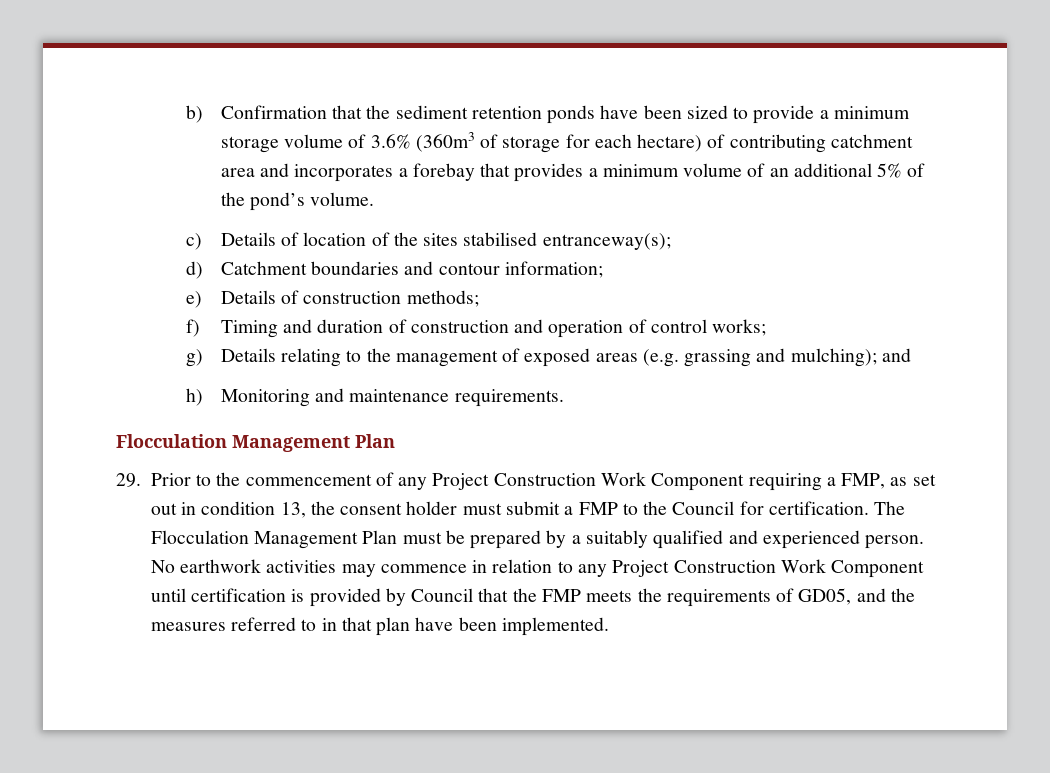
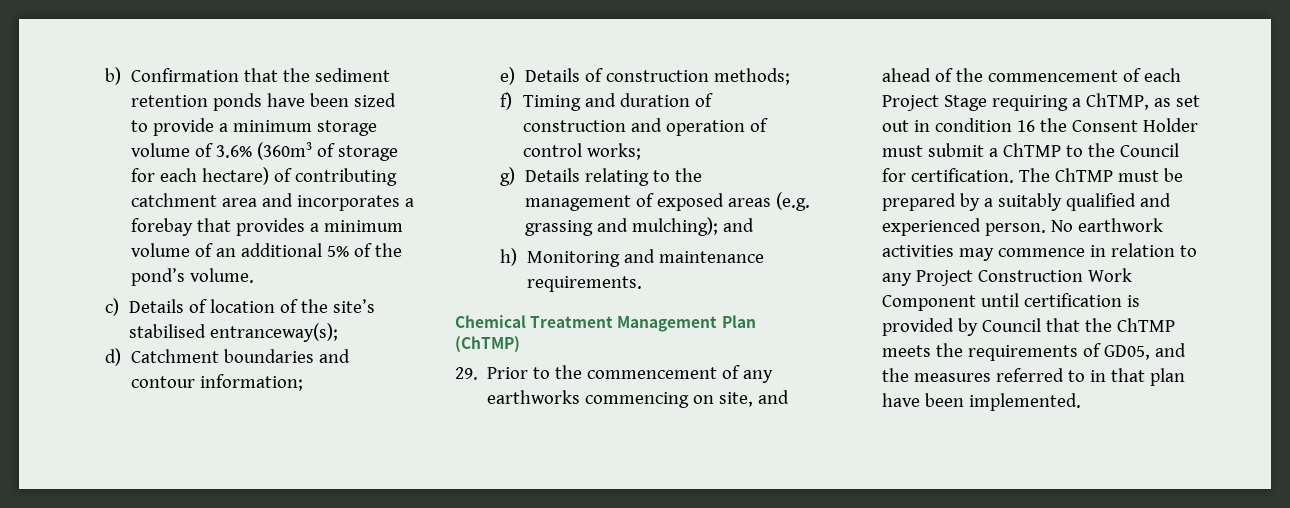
[423,233,459,246] sites -> [332,299,375,313] site’s
[116,434,395,452] Flocculation Management Plan -> [455,315,756,332] [455,336,520,353] Chemical Treatment Management Plan (ChTMP)
[432,472,745,491] Project Construction Work Component -> [487,390,790,408] [882,68,1182,82] [882,95,988,111] earthworks commencing on site, and ahead of the commencement of each Project Stage
[841,473,886,489] FMP, -> [1086,93,1150,110] ChTMP,
[280,501,458,518] 13, the consent holder -> [1017,118,1199,132] 16 the Consent Holder
[578,502,618,515] FMP -> [1003,143,1062,157] ChTMP
[150,530,398,549] Flocculation Management Plan -> [1055,168,1114,182] ChTMP
[542,589,582,602] FMP -> [1117,318,1176,332] ChTMP

